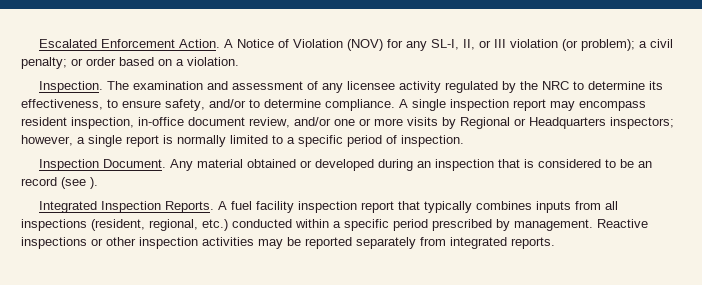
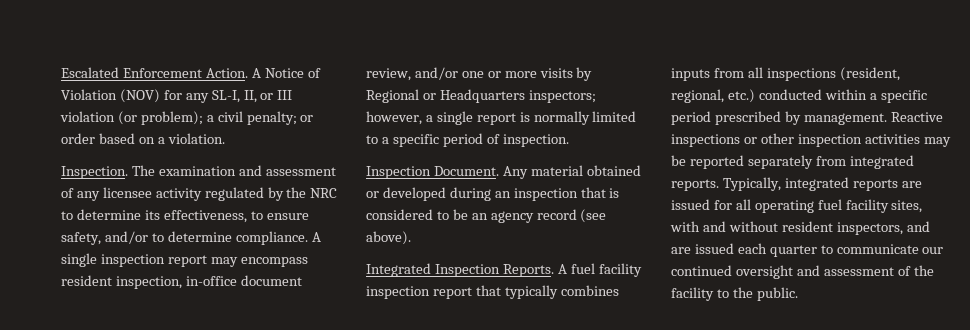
(653, 164) none -> [490,211,534,223] agency
[90,177,98,189] ). -> [366,231,411,245] above).
(555, 243) none -> [722,177,922,191] [671,199,923,213] [670,221,930,235] [671,243,944,257] [671,265,934,279] [671,287,798,301] Typically, integrated reports are issued for all operating fuel facility sites, with and without resident inspectors, and are issued each quarter to communicate our continued oversight and assessment of the facility to the public.

